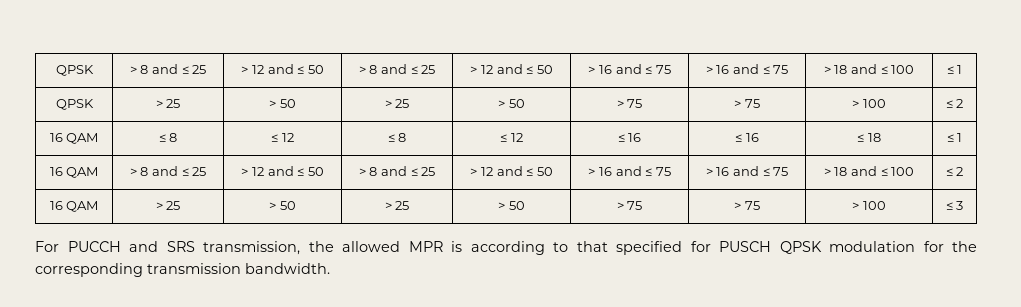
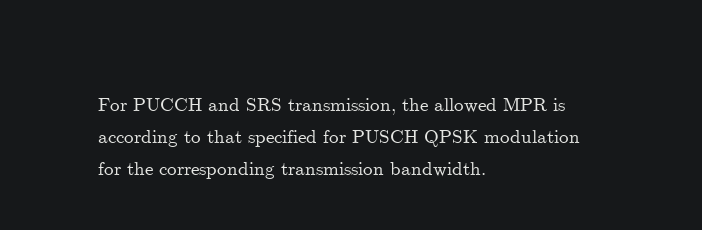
[55,65,94,76] [129,64,207,74] [241,64,324,74] [358,64,436,74] [470,64,553,74] [588,64,671,74] [705,64,789,74] [823,64,915,74] [946,65,963,74] [55,99,94,110] [155,99,181,108] [269,99,296,108] [384,99,410,108] [498,99,525,108] [616,99,643,108] [734,99,760,108] [852,99,886,108] [945,99,964,108] [49,133,99,144] [158,133,178,142] [271,133,294,142] [387,133,407,142] [500,133,523,142] [617,133,642,142] [735,133,759,142] [857,133,881,142] [946,133,963,142] [49,167,99,178] [129,166,207,176] [241,166,324,176] [358,166,436,176] [470,166,553,176] [588,166,671,176] [705,166,789,176] [823,166,915,176] [945,167,964,176] [49,201,99,212] [155,201,181,210] [269,201,296,210] [384,201,410,210] [498,201,525,210] [616,201,643,210] [734,201,760,210] [852,201,886,210] [945,201,964,210] QPSK | > 8 and ≤ 25 | > 12 and ≤ 50 | > 8 and ≤ 25 | > 12 and ≤ 50 | > 16 and ≤ 75 | > 16 and ≤ 75 | > 18 and ≤ 100 | ≤ 1 // QPSK | > 25 | > 50 | > 25 | > 50 | > 75 | > 75 | > 100 | ≤ 2 // 16 QAM | ≤ 8 | ≤ 12 | ≤ 8 | ≤ 12 | ≤ 16 | ≤ 16 | ≤ 18 | ≤ 1 // 16 QAM | > 8 and ≤ 25 | > 12 and ≤ 50 | > 8 and ≤ 25 | > 12 and ≤ 50 | > 16 and ≤ 75 | > 16 and ≤ 75 | > 18 and ≤ 100 | ≤ 2 // 16 QAM | > 25 | > 50 | > 25 | > 50 | > 75 | > 75 | > 100 | ≤ 3 // -> (98, 104) none

